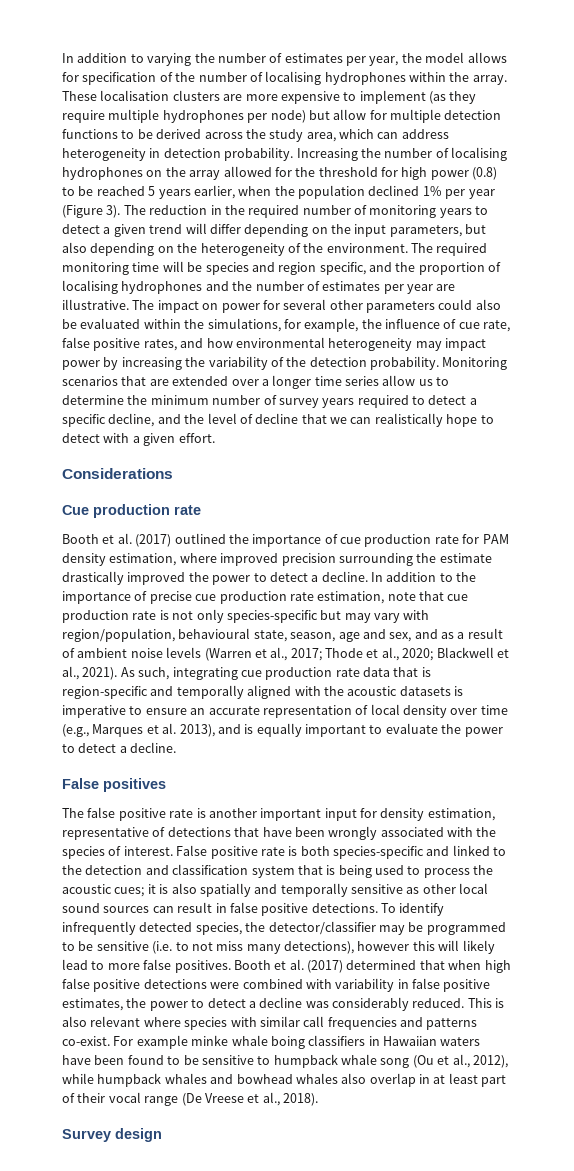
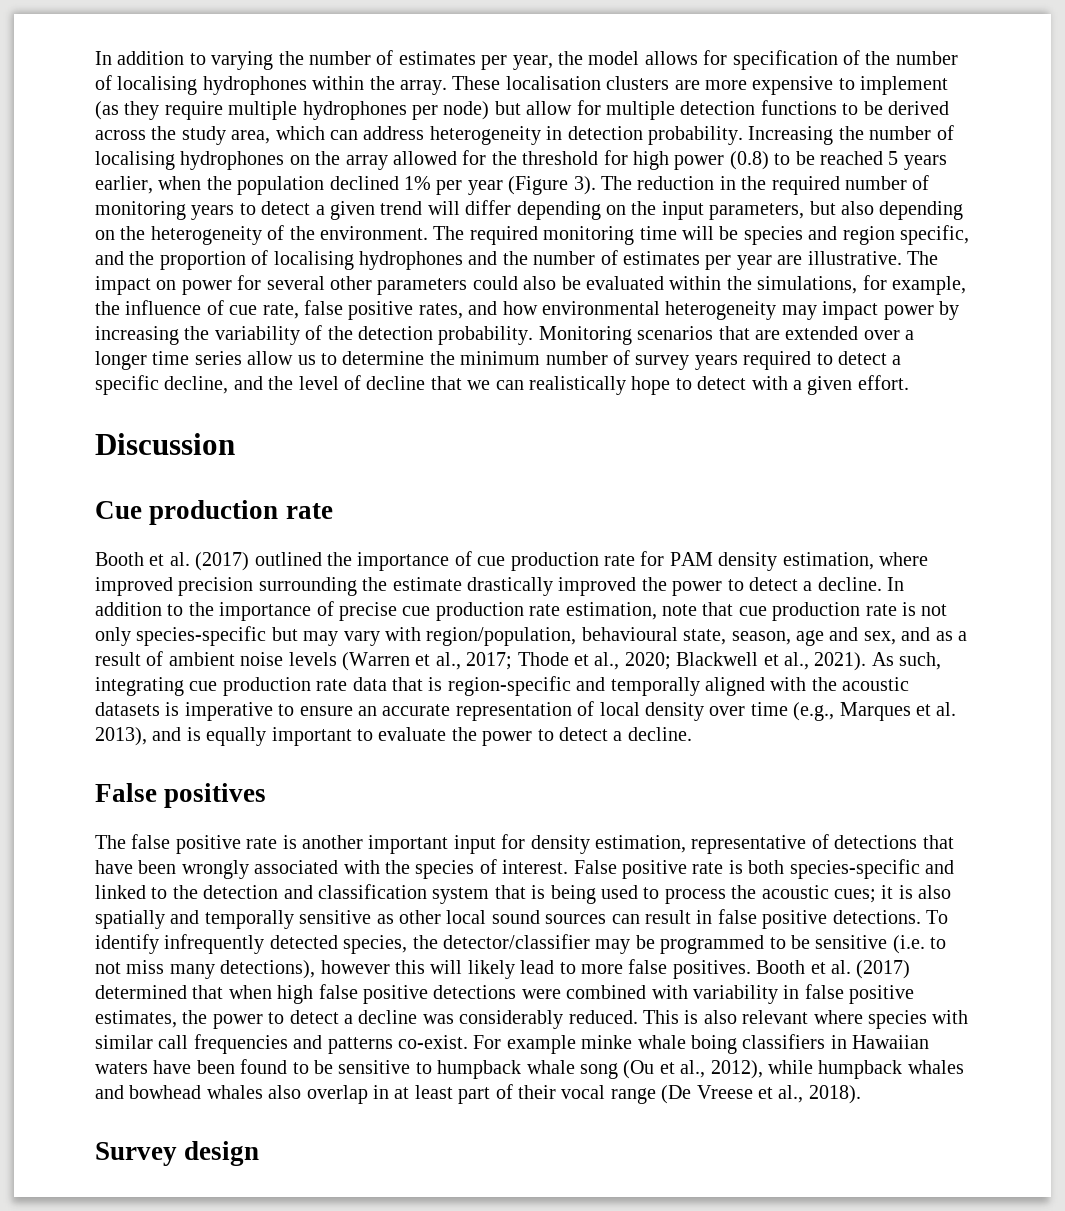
[62,468,173,479] Considerations -> [95,433,235,455] Discussion

